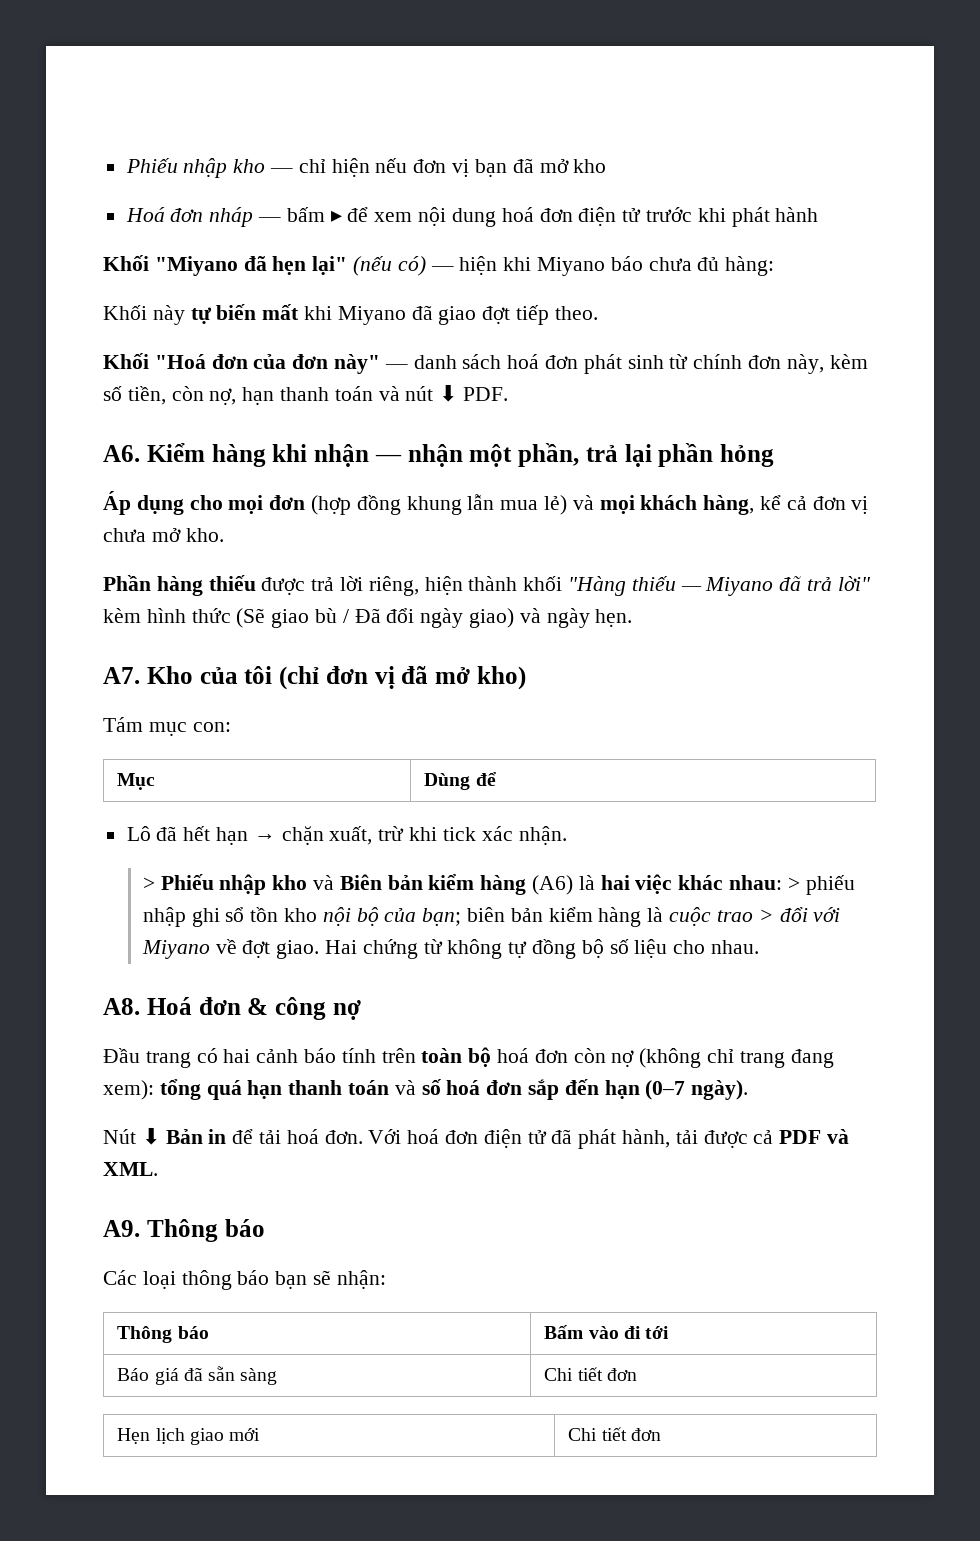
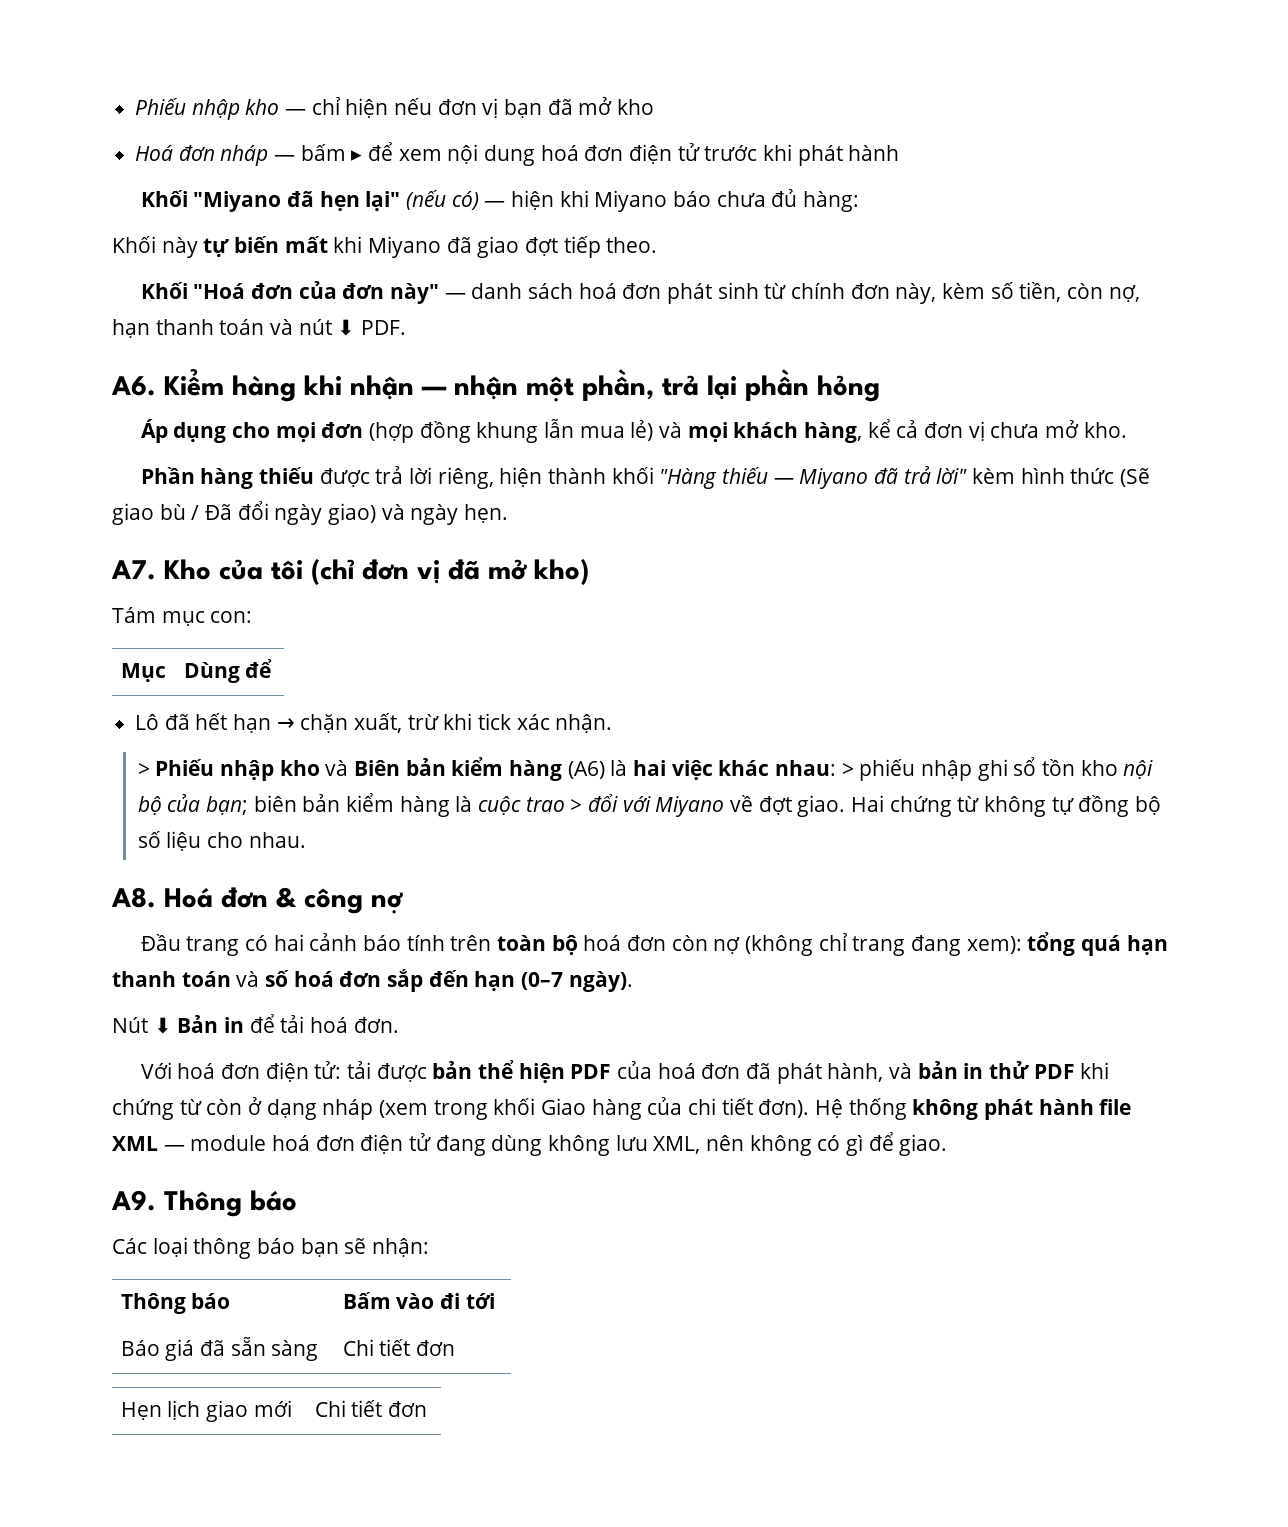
(363, 1137) none -> (399, 1025) //
[527,1129,850,1149] [103,1162,158,1176] tử đã phát hành, tải được cả PDF và XML. -> [314,1060,1110,1084] [112,1097,1132,1120] [112,1132,948,1156] tử: tải được bản thể hiện PDF của hoá đơn đã phát hành, và bản in thử PDF khi chứng từ còn ở dạng nháp (xem trong khối Giao hàng của chi tiết đơn). Hệ thống không phát hành file XML — module hoá đơn điện tử đang dùng không lưu XML, nên không có gì để giao.

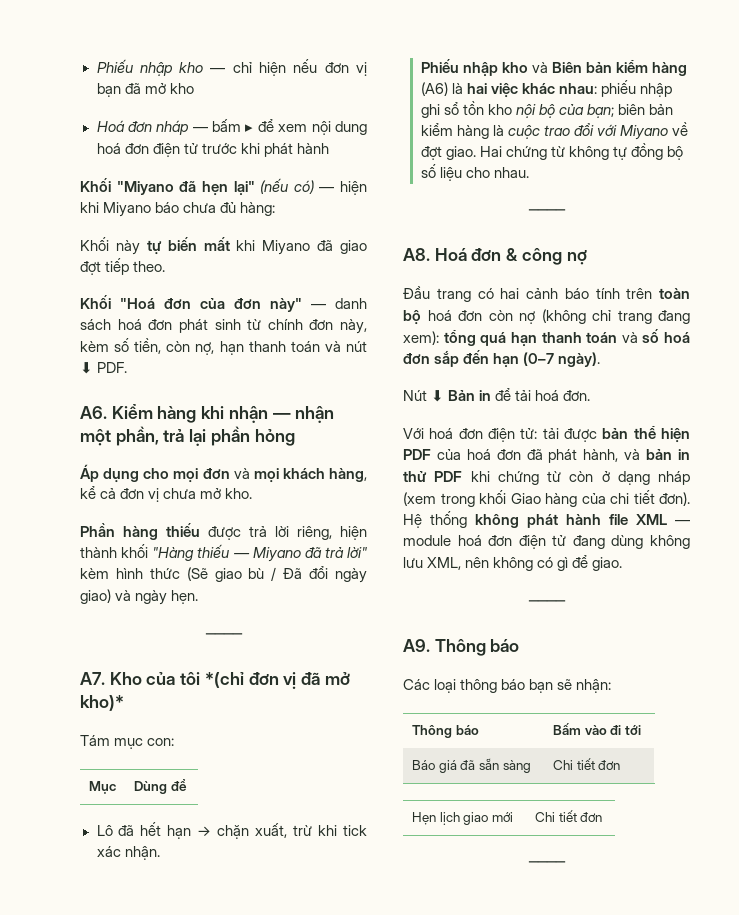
[369,419,654,443] (hợp đồng khung lẫn mua lẻ) -> (230, 473) none
(509, 513) none -> [204,633,243,639] // ────
[311,559,355,585] (chỉ -> [204,672,244,688] *(chỉ
[534,559,589,585] kho) -> [80,695,124,711] kho)*
[137,763,150,776] > -> (160, 853) none
[841,763,854,776] > -> (598, 88) none
[570,799,583,812] > -> (571, 130) none
(306, 840) none -> [527,209,566,215] // ────
(948, 1145) none -> [527,600,566,606] // ────
(428, 1409) none -> [527,861,566,867] // ────

